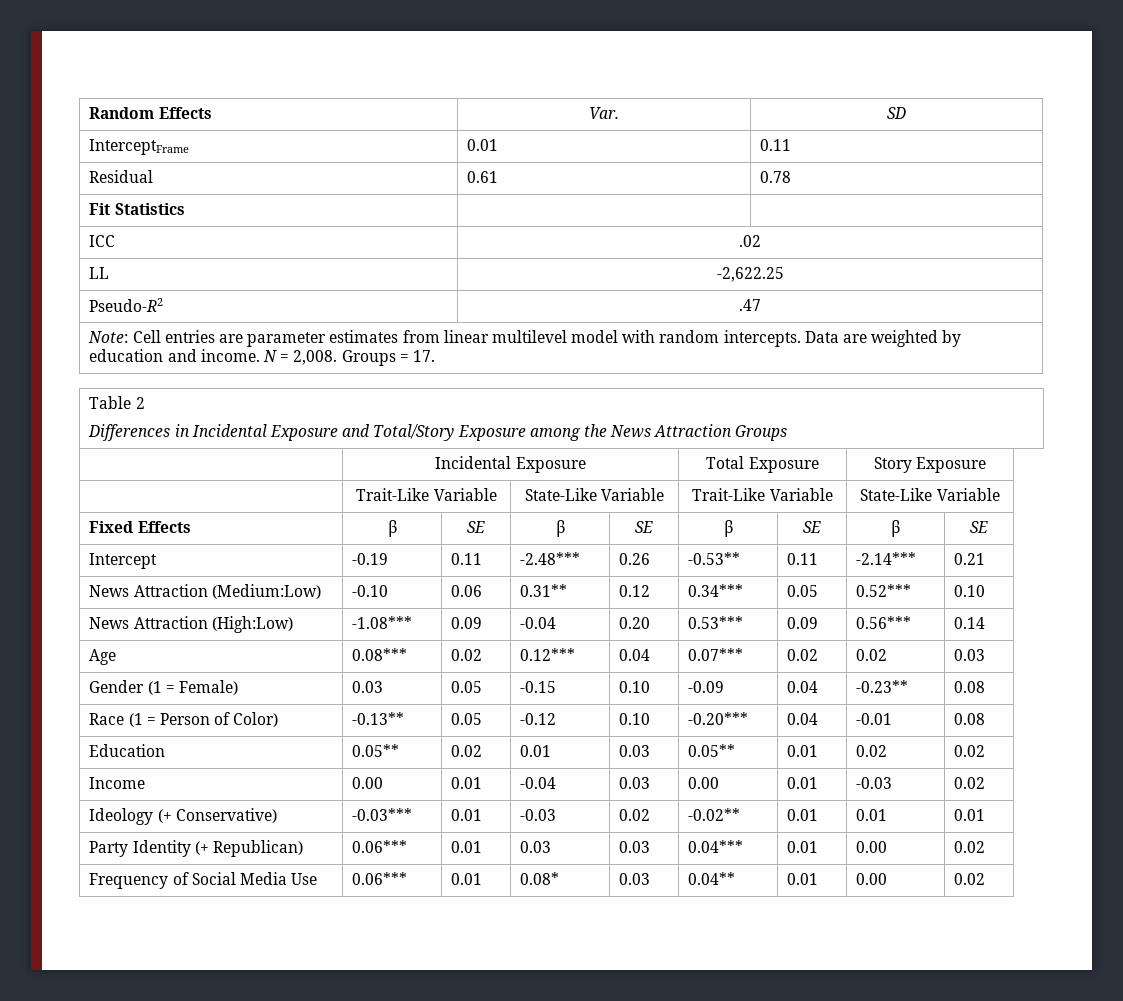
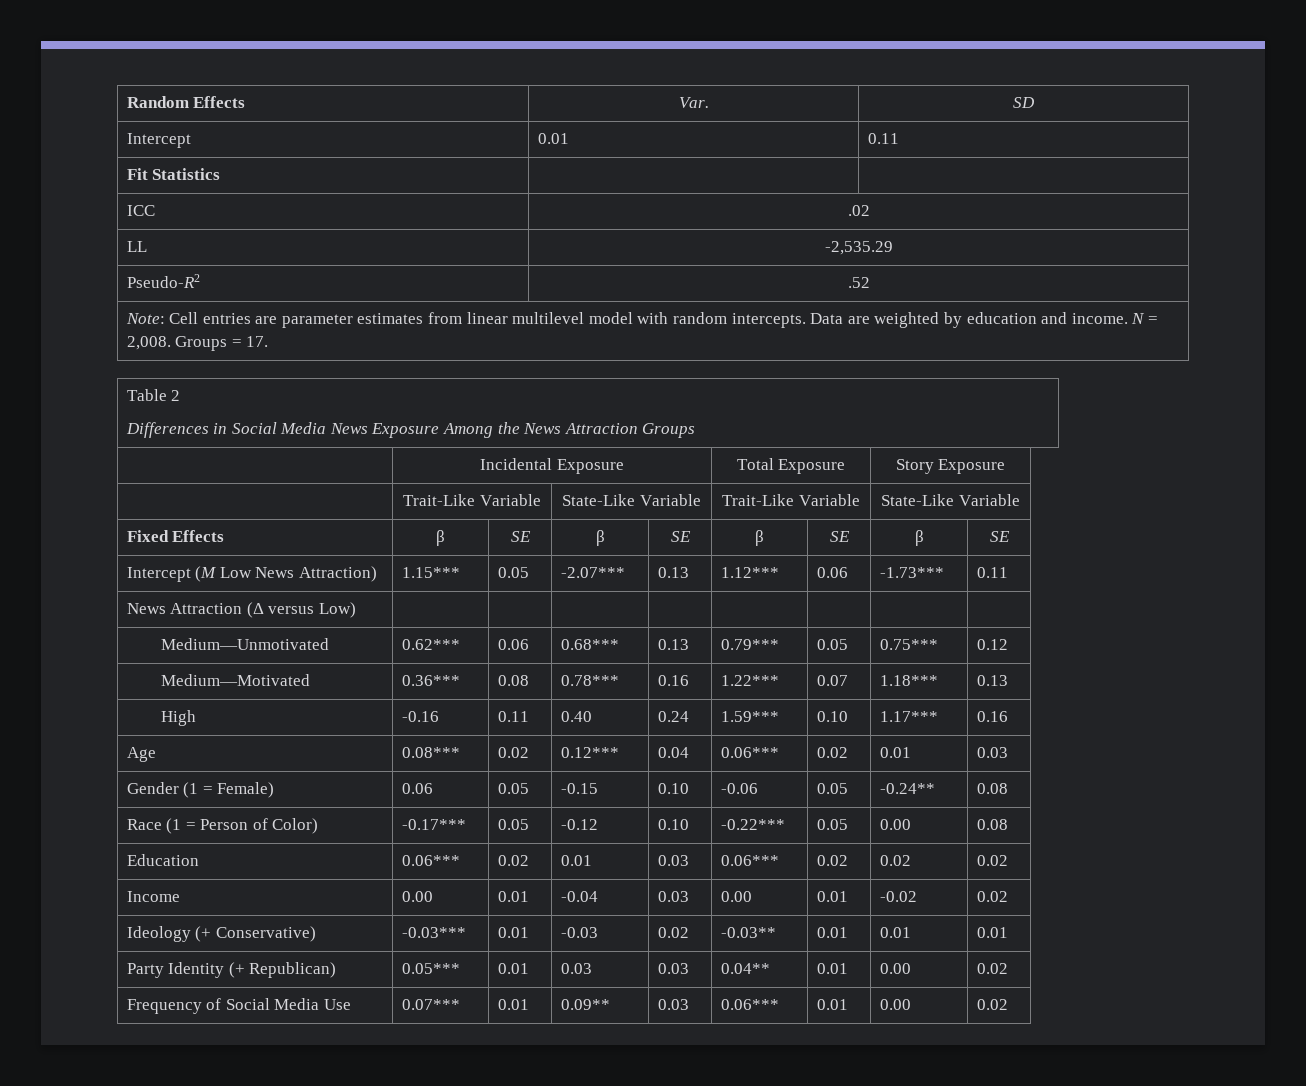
[89,139,190,155] InterceptFrame -> [126,133,191,148] Intercept
[89,170,154,183] [467,171,499,183] [760,171,792,183] // Residual | 0.61 | 0.78 -> (899, 138) none
[716,267,784,282] -2,622.25 -> [824,241,893,255] -2,535.29
[739,299,761,311] .47 -> [847,277,870,288] .52
[191,424,581,441] Incidental Exposure and Total/Story Exposure among -> [231,422,494,438] Social Media News Exposure Among
[352,553,389,565] [451,553,483,565] [520,552,581,565] [619,553,651,565] [688,552,741,565] [787,553,819,565] [856,552,917,565] [954,553,986,565] [89,584,321,599] [352,585,389,597] [451,585,483,597] [520,584,568,597] [619,585,651,597] [688,584,744,597] [787,585,819,597] [856,584,912,597] [954,585,986,597] [89,616,293,633] [352,616,413,629] [451,617,483,629] [520,617,557,629] [619,617,651,629] [688,616,744,629] [787,617,819,629] [856,616,912,629] [954,617,986,629] | -0.19 | 0.11 | -2.48*** | 0.26 | -0.53** | 0.11 | -2.14*** | 0.21 // News Attraction (Medium:Low) | -0.10 | 0.06 | 0.31** | 0.12 | 0.34*** | 0.05 | 0.52*** | 0.10 // News Attraction (High:Low) | -1.08*** | 0.09 | -0.04 | 0.20 | 0.53*** | 0.09 | 0.56*** | 0.14 -> [195,566,377,582] [401,567,460,578] [497,567,529,578] [560,567,625,578] [657,567,689,578] [720,567,779,578] [816,567,848,578] [879,567,944,578] [976,567,1008,578] [126,602,356,618] [160,638,329,650] [401,639,460,650] [497,639,529,650] [560,639,619,650] [657,639,689,650] [720,639,779,650] [816,639,848,650] [879,639,938,650] [976,639,1008,650] [160,674,310,686] [401,675,460,686] [497,675,529,686] [560,675,619,686] [657,675,689,686] [720,675,779,686] [816,675,848,686] [879,675,938,686] [976,675,1008,686] [160,710,196,726] [401,711,439,722] [497,711,529,722] [560,711,592,722] [657,711,689,722] [720,711,779,722] [816,711,848,722] [879,711,938,722] [976,711,1008,722] (M Low News Attraction) | 1.15*** | 0.05 | -2.07*** | 0.13 | 1.12*** | 0.06 | -1.73*** | 0.11 // News Attraction (Δ versus Low) | | | | | | | | // Medium—Unmotivated | 0.62*** | 0.06 | 0.68*** | 0.13 | 0.79*** | 0.05 | 0.75*** | 0.12 // Medium—Motivated | 0.36*** | 0.08 | 0.78*** | 0.16 | 1.22*** | 0.07 | 1.18*** | 0.13 // High | -0.16 | 0.11 | 0.40 | 0.24 | 1.59*** | 0.10 | 1.17*** | 0.16
[688,648,744,661] [787,649,819,661] [856,649,888,661] 0.07*** | 0.02 | 0.02 -> [720,747,779,758] [816,747,848,758] [879,747,911,758] 0.06*** | 0.02 | 0.01
[352,681,384,693] 0.03 -> [401,783,433,794] 0.06
[688,681,725,693] [787,681,819,693] [856,680,909,693] -0.09 | 0.04 | -0.23** -> [720,783,758,794] [816,783,848,794] [879,783,935,794] -0.06 | 0.05 | -0.24**
[352,712,405,725] -0.13** -> [401,819,466,830] -0.17***
[688,712,749,725] [787,713,819,725] [856,713,893,725] -0.20*** | 0.04 | -0.01 -> [720,819,785,830] [816,819,848,830] [879,819,911,830] -0.22*** | 0.05 | 0.00
[352,744,400,757] 0.05** -> [401,855,460,866] 0.06***
[688,744,736,757] [787,745,819,757] 0.05** | 0.01 -> [720,855,779,866] [816,855,848,866] 0.06*** | 0.02
[856,777,893,789] -0.03 -> [879,891,917,902] -0.02
[688,808,741,821] -0.02** -> [720,927,776,938] -0.03**
[352,840,408,853] 0.06*** -> [401,963,460,974] 0.05***
[688,840,744,853] 0.04*** -> [720,963,770,974] 0.04**
[352,872,408,885] [451,873,483,885] [520,872,560,885] [619,873,651,885] [688,872,736,885] 0.06*** | 0.01 | 0.08* | 0.03 | 0.04** -> [401,999,460,1010] [497,999,529,1010] [560,999,610,1010] [657,999,689,1010] [720,999,779,1010] 0.07*** | 0.01 | 0.09** | 0.03 | 0.06***

